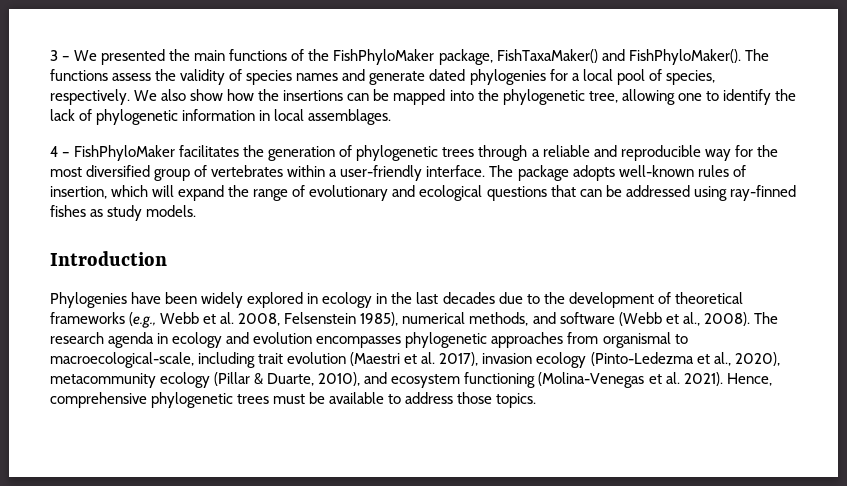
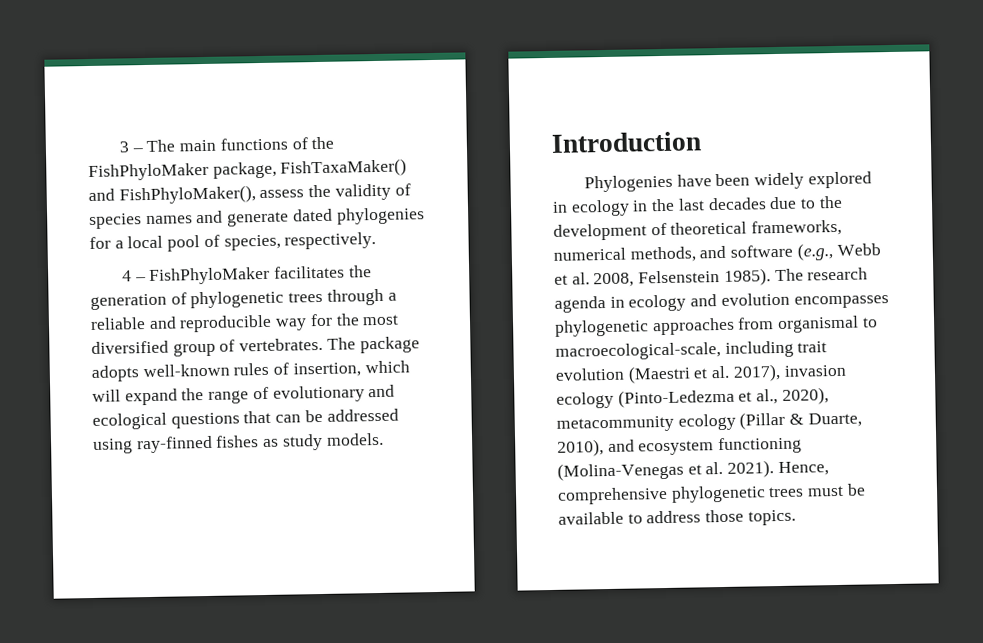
[74,49,191,65] We presented the -> [146,139,176,152] The
[628,49,769,65] [50,69,108,81] FishPhyloMaker(). The functions -> [118,185,256,205] FishPhyloMaker(),
[134,89,796,105] [50,109,392,125] We also show how the insertions can be mapped into the phylogenetic tree, allowing one to identify the lack of phylogenetic information in local assemblages. -> (377, 240) none
[211,165,486,181] vertebrates within a user-friendly interface. -> [239,337,324,352] vertebrates.
[50,312,125,324] frameworks -> [751,219,843,237] [553,244,794,263] frameworks, numerical methods, and software
[360,312,750,326] 1985), numerical methods, and software (Webb et al., 2008). -> [723,268,771,286] 1985).

